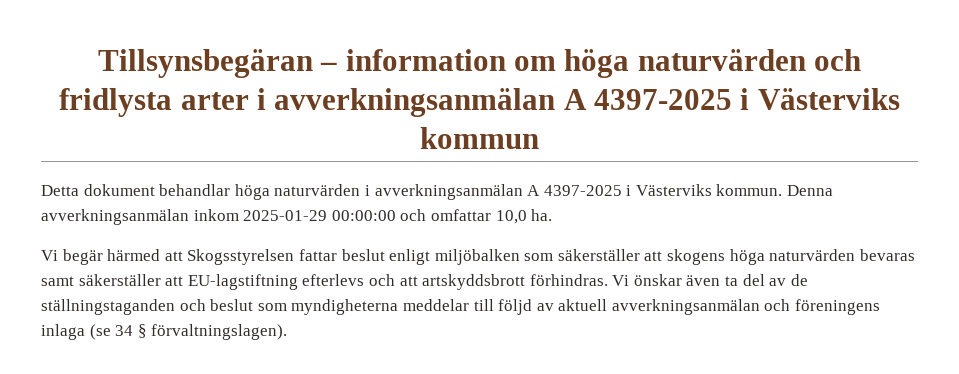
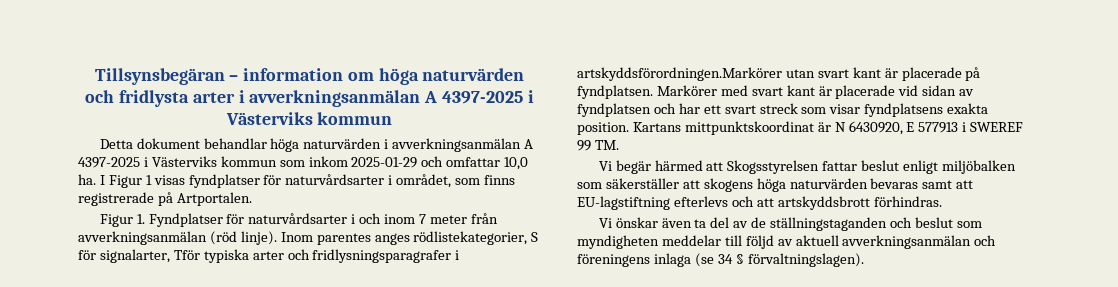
[716,184,834,196] [41,209,189,225] kommun. Denna avverkningsanmälan -> [220,156,305,167] kommun som
[331,210,396,221] 00:00:00 -> (418, 162) none
(553, 215) none -> [99,174,516,188] [78,192,252,206] [99,213,498,227] [78,231,539,245] [78,249,460,263] [577,67,981,81] [577,85,975,99] [577,103,989,117] [577,121,1024,135] [577,140,619,151] I Figur 1 visas fyndplatser för naturvårdsarter i området, som finns registrerade på Artportalen. // Figur 1. Fyndplatser för naturvårdsarter i och inom 7 meter från avverkningsanmälan (röd linje). Inom parentes anges rödlistekategorier, S för signalarter, Tför typiska arter och fridlysningsparagrafer i artskyddsförordningen.Markörer utan svart kant är placerade på fyndplatsen. Markörer med svart kant är placerade vid sidan av fyndplatsen och har ett svart streck som visar fyndplatsens exakta position. Kartans mittpunktskoordinat är N 6430920, E 577913 i SWEREF 99 TM.
[78,274,161,286] säkerställer -> (953, 184) none
(608, 280) none -> (942, 201) //
[291,299,399,315] myndigheterna -> [577,235,659,249] myndigheten

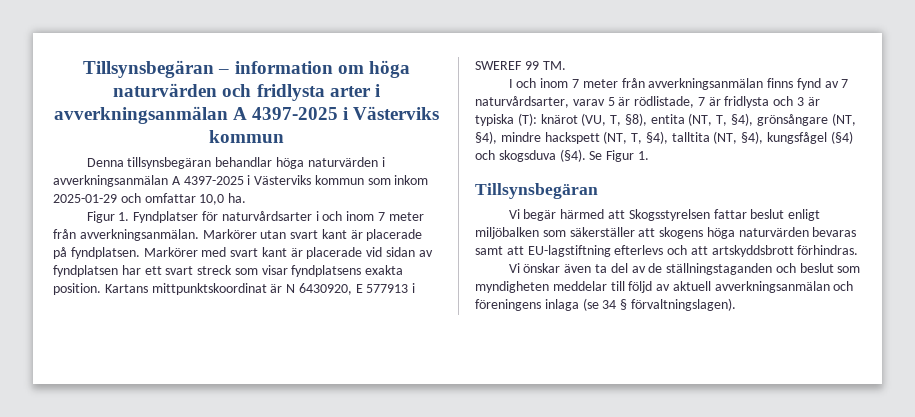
[99,138,200,149] Detta dokument -> [86,157,212,169] Denna tillsynsbegäran
[99,174,516,188] [78,192,252,206] I Figur 1 visas fyndplatser för naturvårdsarter i området, som finns registrerade på Artportalen. -> (247, 198) none
[78,231,539,245] [78,249,460,263] [577,67,782,81] avverkningsanmälan (röd linje). Inom parentes anges rödlistekategorier, S för signalarter, Tför typiska arter och fridlysningsparagrafer i artskyddsförordningen.Markörer -> [79,229,257,241] avverkningsanmälan. Markörer
[653,103,676,114] och -> (118, 271) none
(619, 145) none -> [508,78,849,90] [475,96,820,108] [475,113,856,126] [475,131,853,144] [475,149,649,162] [475,183,598,199] // I och inom 7 meter från avverkningsanmälan finns fynd av 7 naturvårdsarter, varav 5 är rödlistade, 7 är fridlysta och 3 är typiska (T): knärot (VU, T, §8), entita (NT, T, §4), grönsångare (NT, §4), mindre hackspett (NT, T, §4), talltita (NT, §4), kungsfågel (§4) och skogsduva (§4). Se Figur 1. // Tillsynsbegäran

